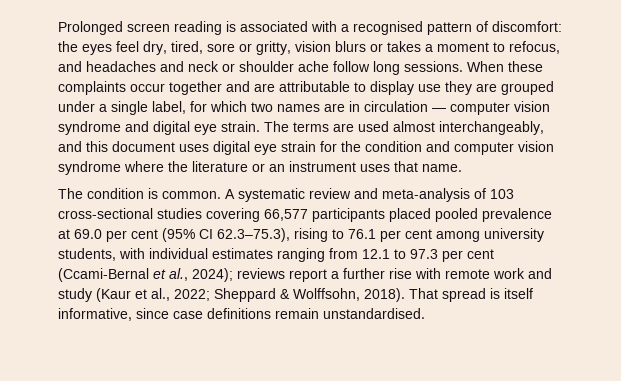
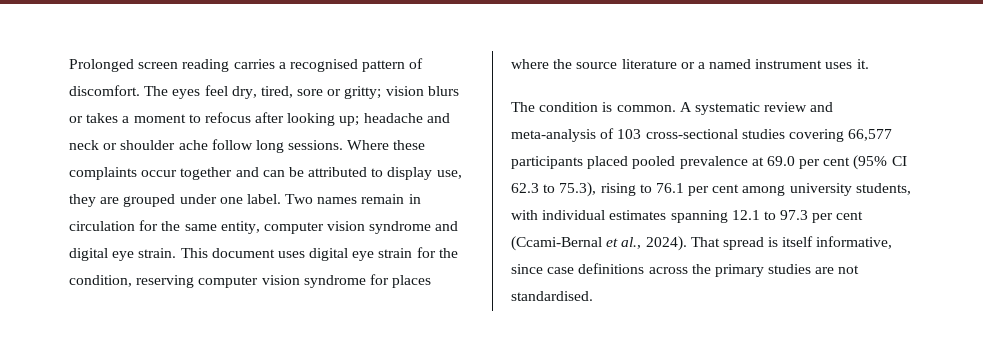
[226,21,337,32] is associated with -> [233,59,275,69] carries
[492,21,562,32] [58,41,78,52] discomfort: the -> [69,85,169,96] discomfort. The
[256,41,291,55] gritty, -> [344,86,382,99] gritty;
[509,41,560,54] [58,61,156,72] refocus, and headaches -> [204,112,423,126] refocus after looking up; headache
[467,61,504,72] When -> [347,140,390,150] Where
[254,81,350,92] are attributable -> [262,167,368,177] can be attributed
[418,84,441,92] use -> [436,170,462,179] use,
[99,101,446,115] a single label, for which two names are in circulation — -> [219,194,421,204] [69,220,260,234] one label. Two names remain in circulation for the same entity,
[264,121,544,135] [58,141,108,152] The terms are used almost interchangeably, and this -> [180,248,208,258] This
[365,141,554,155] [58,161,121,175] condition and computer vision syndrome -> [69,274,432,288] condition, reserving computer vision syndrome for places
(188, 166) none -> [576,62,618,69] source
[269,161,462,172] an instrument uses that name. -> [697,59,869,69] a named instrument uses it.
[217,228,290,242] 62.3–75.3), -> [511,182,597,197] 62.3 to 75.3),
[277,248,358,262] ranging from -> [670,210,728,223] spanning
[192,268,552,282] [58,288,405,302] 2024); reviews report a further rise with remote work and study (Kaur et al., 2022; Sheppard & Wolffsohn, 2018). -> [645,236,687,251] 2024).
[275,308,425,319] remain unstandardised. -> [648,264,860,277] [511,291,593,301] across the primary studies are not standardised.

